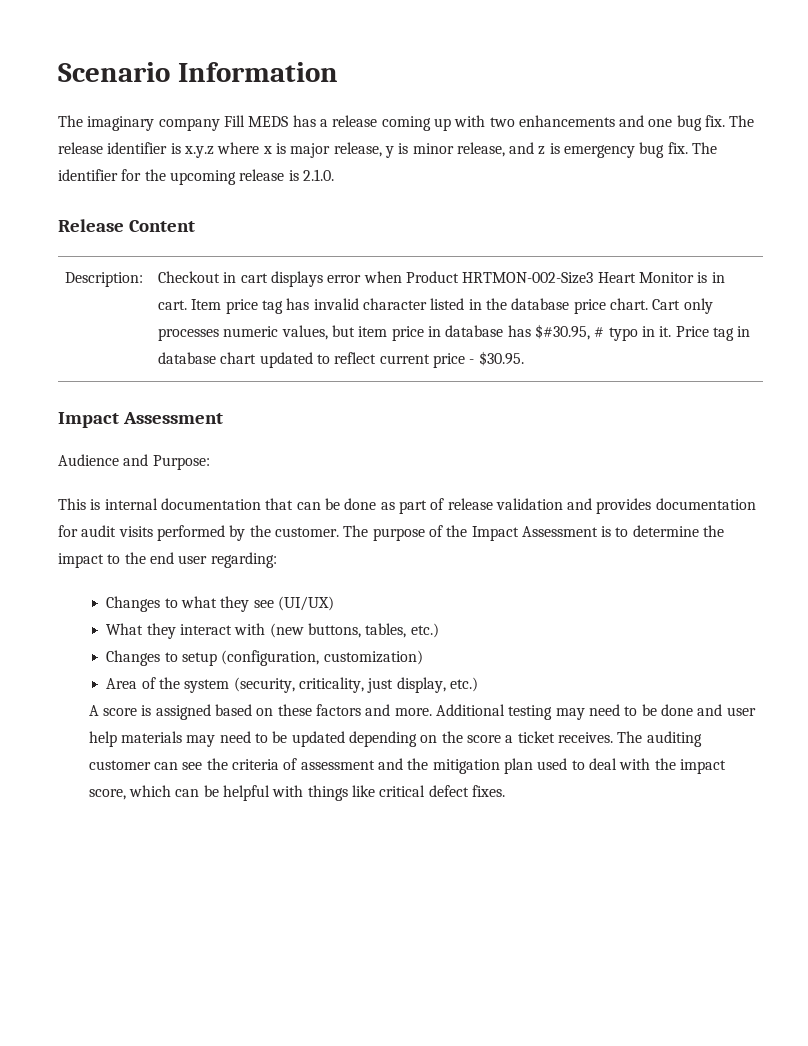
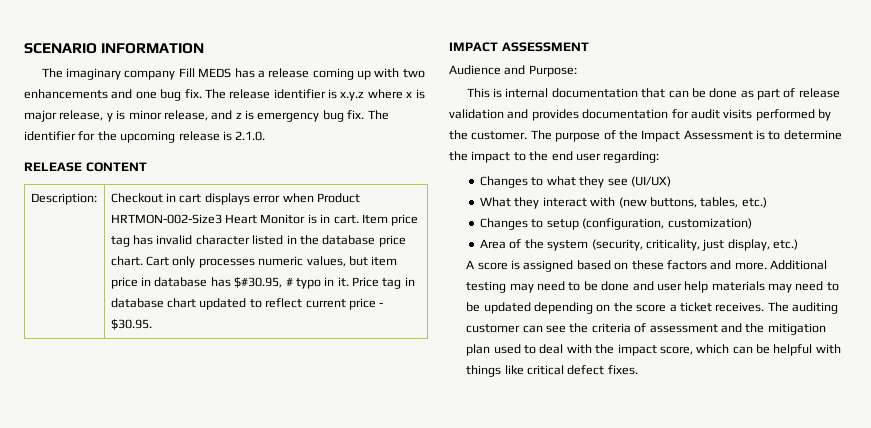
[58,62,338,82] Scenario Information -> [24,43,205,54] SCENARIO INFORMATION
[58,219,195,232] Release Content -> [24,162,147,172] RELEASE CONTENT
[58,412,223,428] Impact Assessment -> [449,42,589,52] IMPACT ASSESSMENT

